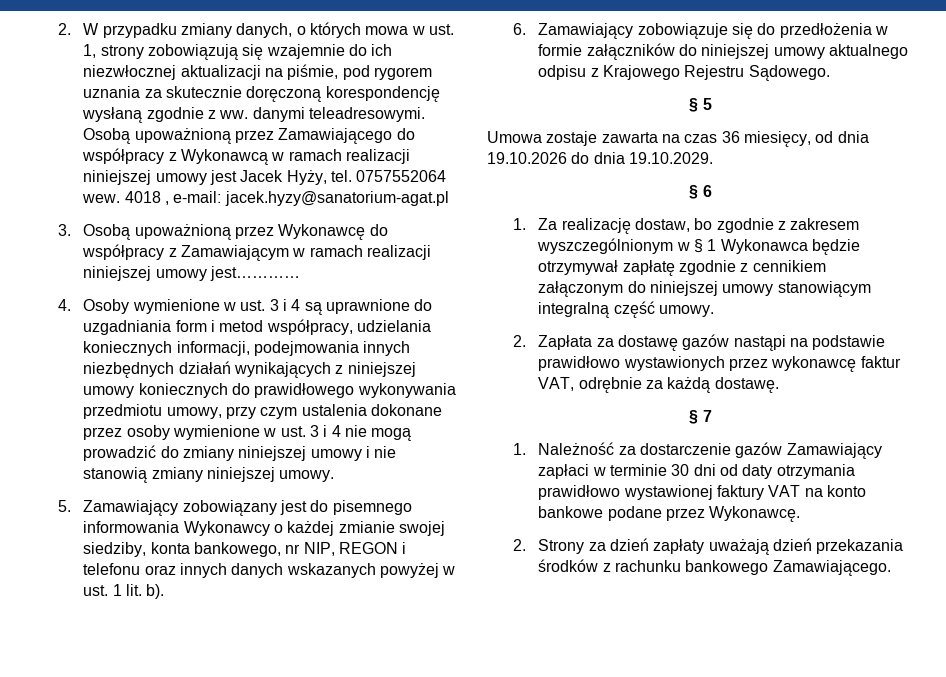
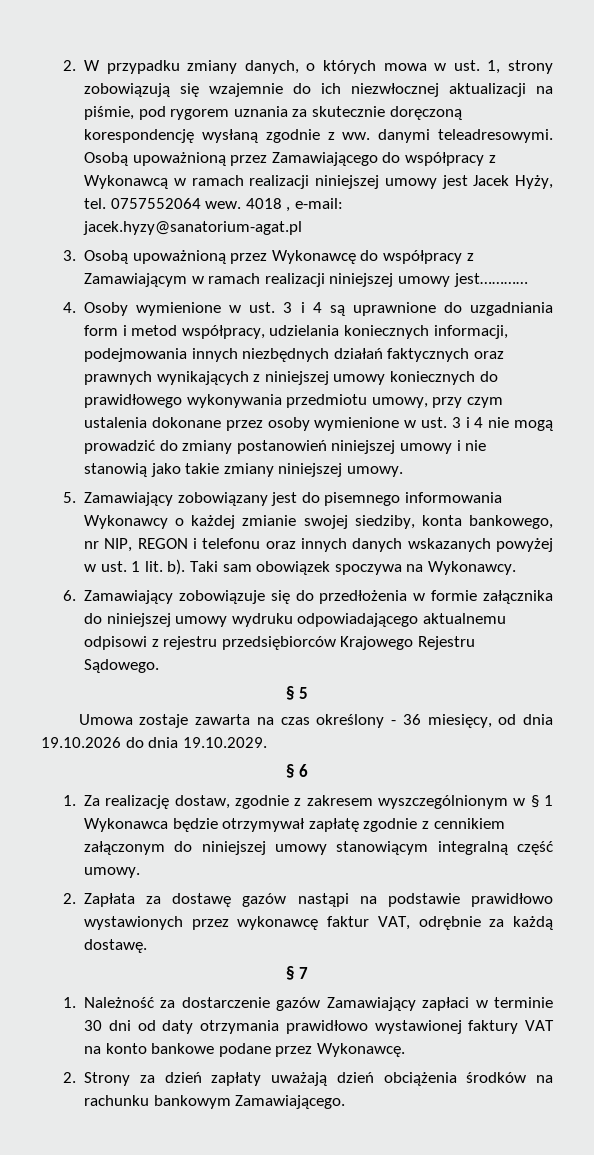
(231, 367) none -> [387,348,505,362] [84,371,153,385] faktycznych oraz prawnych
(235, 453) none -> [236,440,327,454] postanowień
(148, 475) none -> [150,463,220,477] jako takie
(165, 591) none -> [190,561,516,575] Taki sam obowiązek spoczywa na Wykonawcy.
[586,43,908,60] [538,65,599,80] załączników do niniejszej umowy aktualnego odpisu z -> [483,590,553,604] [84,613,507,627] [84,636,336,650] załącznika do niniejszej umowy wydruku odpowiadającego aktualnemu odpisowi z rejestru przedsiębiorców
(718, 138) none -> [316,714,397,728] określony -
[694,218,713,230] bo -> (230, 802) none
[816,539,904,554] [538,559,769,575] przekazania środków z rachunku bankowego -> [383,1072,553,1086] [84,1095,231,1109] obciążenia środków na rachunku bankowym

